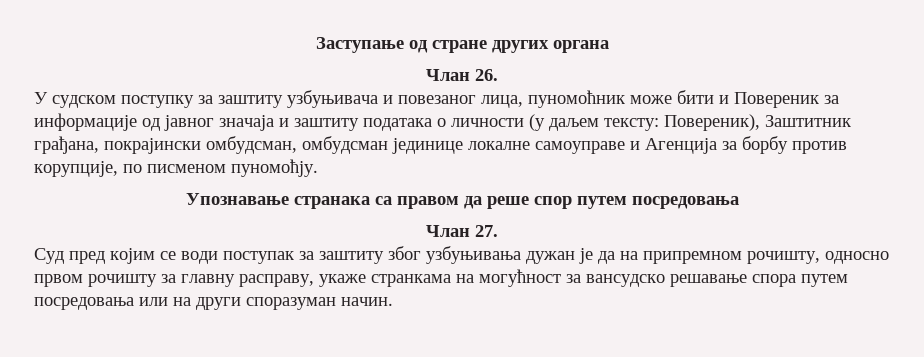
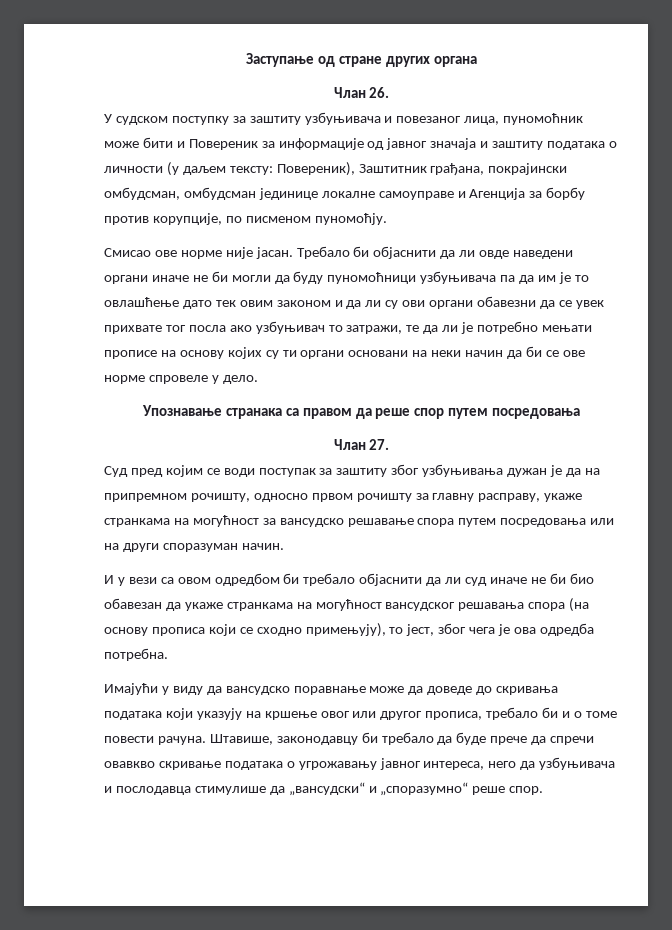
(318, 168) none -> [104,246,574,259] [104,271,589,284] [104,296,604,309] [104,321,592,334] [104,346,585,359] [104,375,258,384] // Смисао ове норме није јасан. Требало би објаснити да ли овде наведени органи иначе не би могли да буду пуномоћници узбуњивача па да им је то овлашћење дато тек овим законом и да ли су ови органи обавезни да се увек прихвате тог посла ако узбуњивач то затражи, те да ли је потребно мењати прописе на основу којих су ти органи основани на неки начин да би се ове норме спровеле у дело.
(393, 301) none -> [104,573,594,586] [104,598,590,612] [104,623,594,637] [104,648,168,661] [104,683,559,695] [104,707,617,720] [104,732,595,745] [104,757,616,770] [104,782,544,796] // И у вези са овом одредбом би требало објаснити да ли суд иначе не би био обавезан да укаже странкама на могућност вансудског решавања спора (на основу прописа који се сходно примењују), то јест, због чега је ова одредба потребна. // Имајући у виду да вансудско поравнање може да доведе до скривања података који указују на кршење овог или другог прописа, требало би и о томе повести рачуна. Штавише, законодавцу би требало да буде прече да спречи овавкво скривање података о угрожавању јавног интереса, него да узбуњивача и послодавца стимулише да „вансудски“ и „споразумно“ реше спор.

